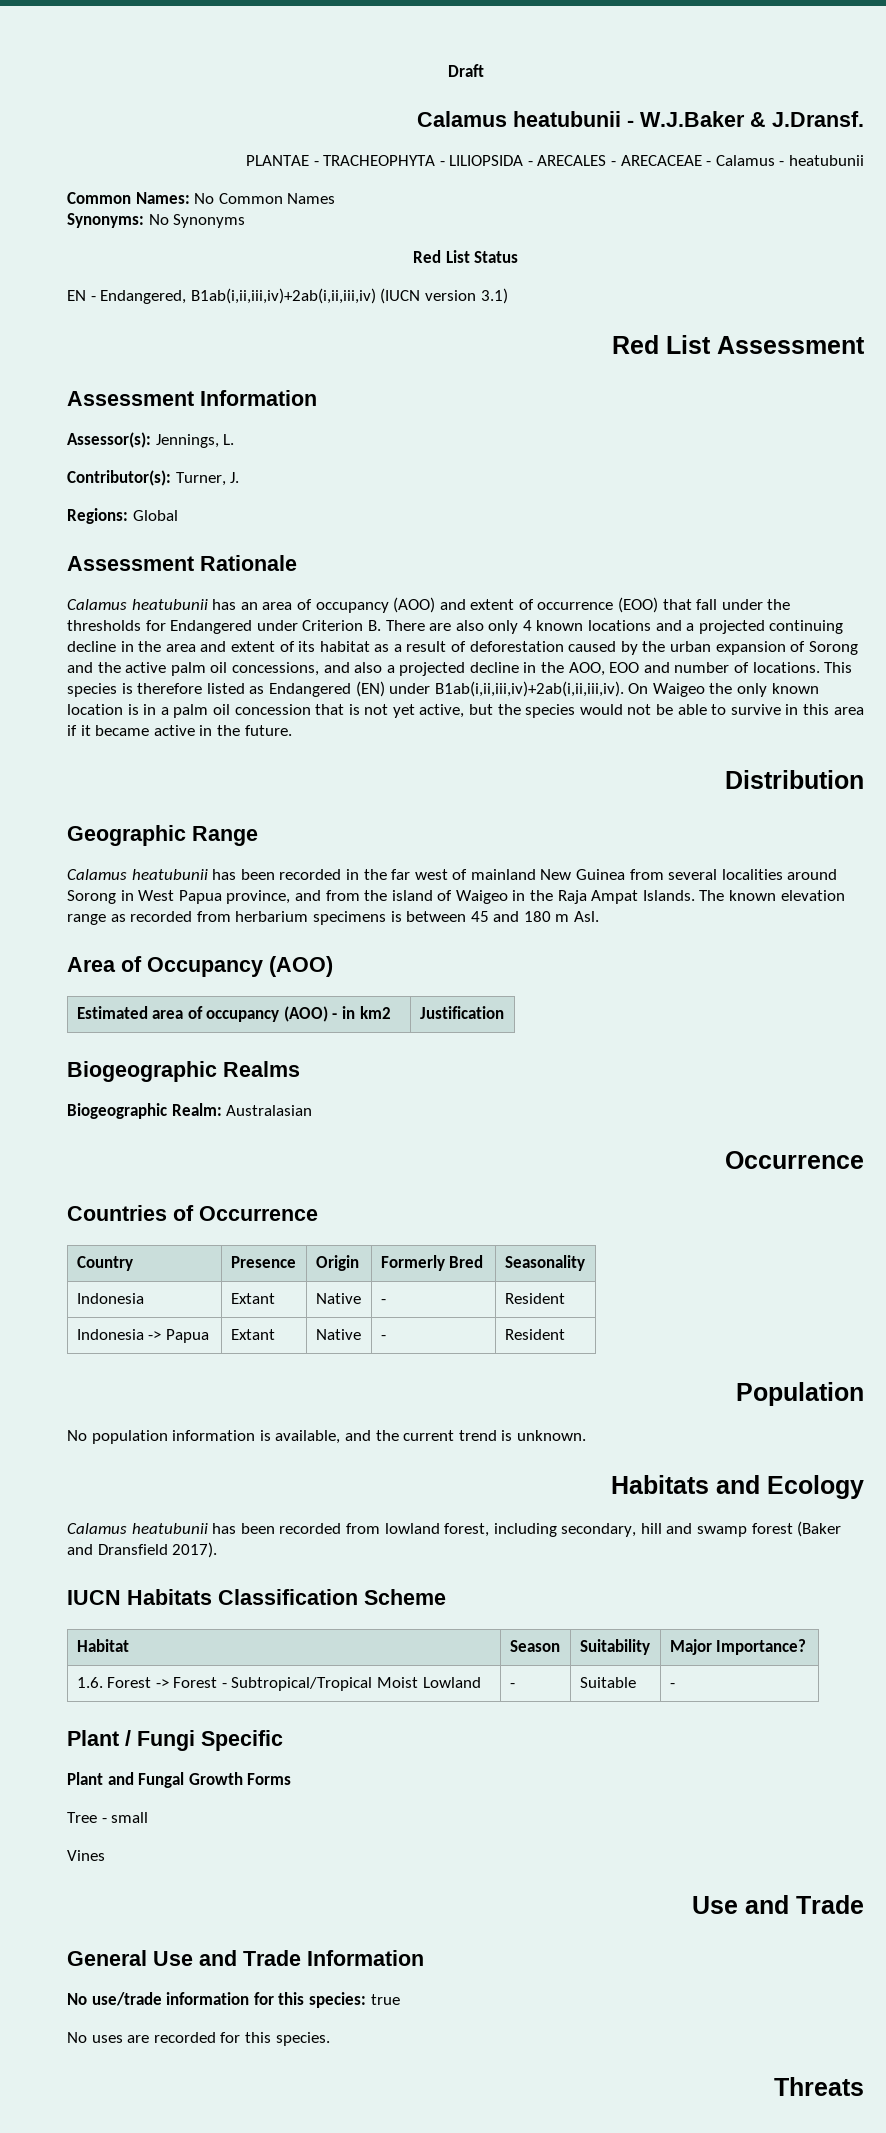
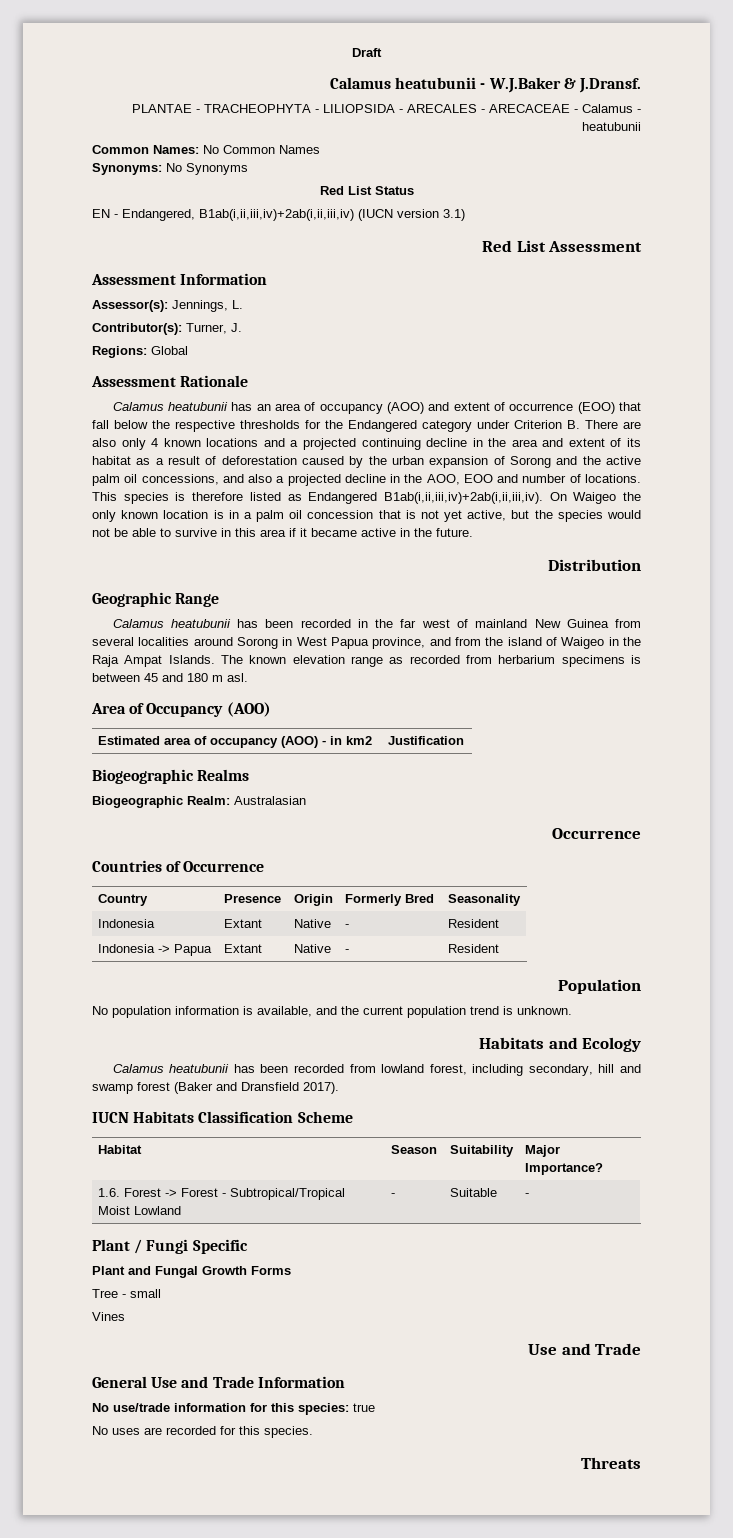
[721,599,791,610] [67,620,253,634] under the thresholds for Endangered -> [114,420,472,432] below the respective thresholds for the Endangered category
[355,681,431,697] (EN) under -> (378, 498) none
[574,911,600,922] Asl. -> [227,673,248,682] asl.
(455, 1435) none -> [407,1006,466,1018] population

